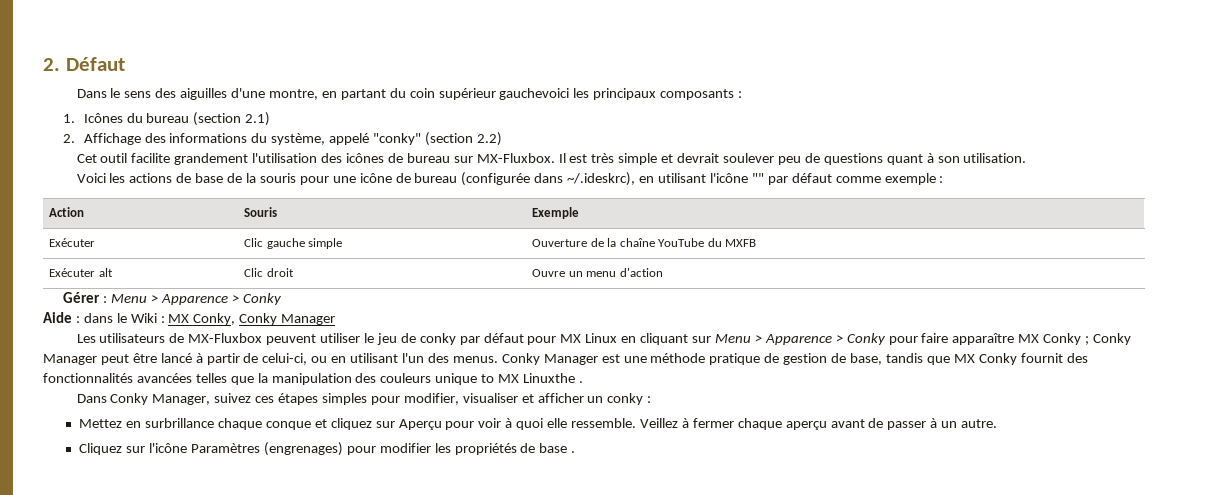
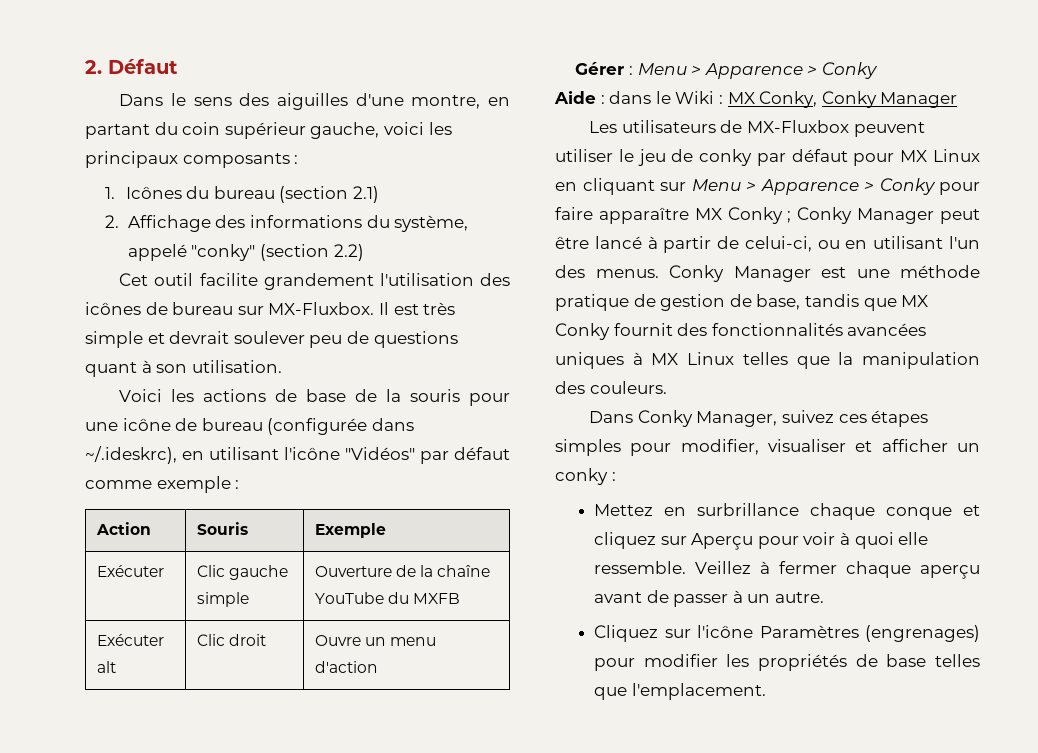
[499,88,570,100] gauchevoici -> [310,122,424,139] gauche, voici
[751,173,764,183] "" -> [345,447,415,460] "Vidéos"
(192, 378) none -> [555,352,735,369] uniques à MX Linux
[380,373,583,385] couleurs unique to MX Linuxthe . -> [589,381,667,394] couleurs.
[571,451,576,453] . -> [935,654,980,667] [594,683,766,700] telles que l'emplacement.

